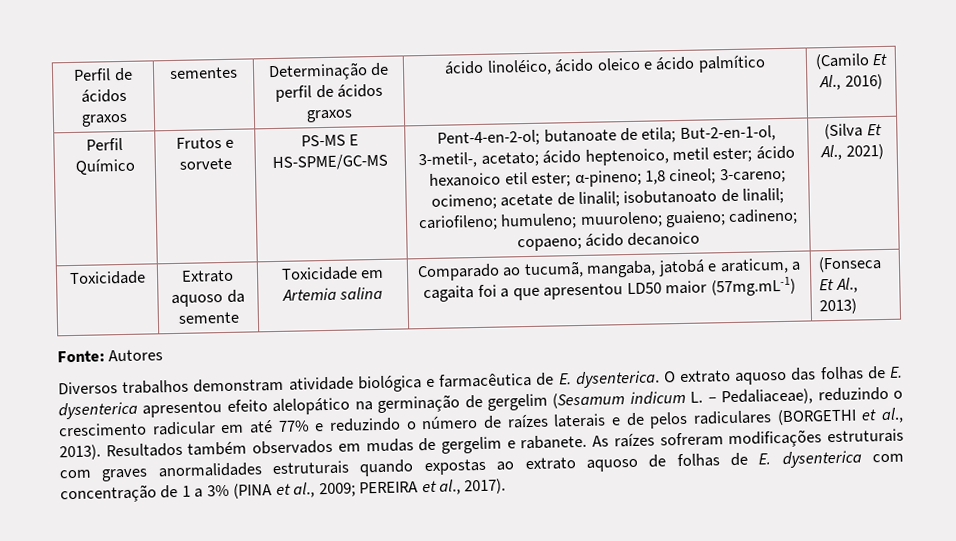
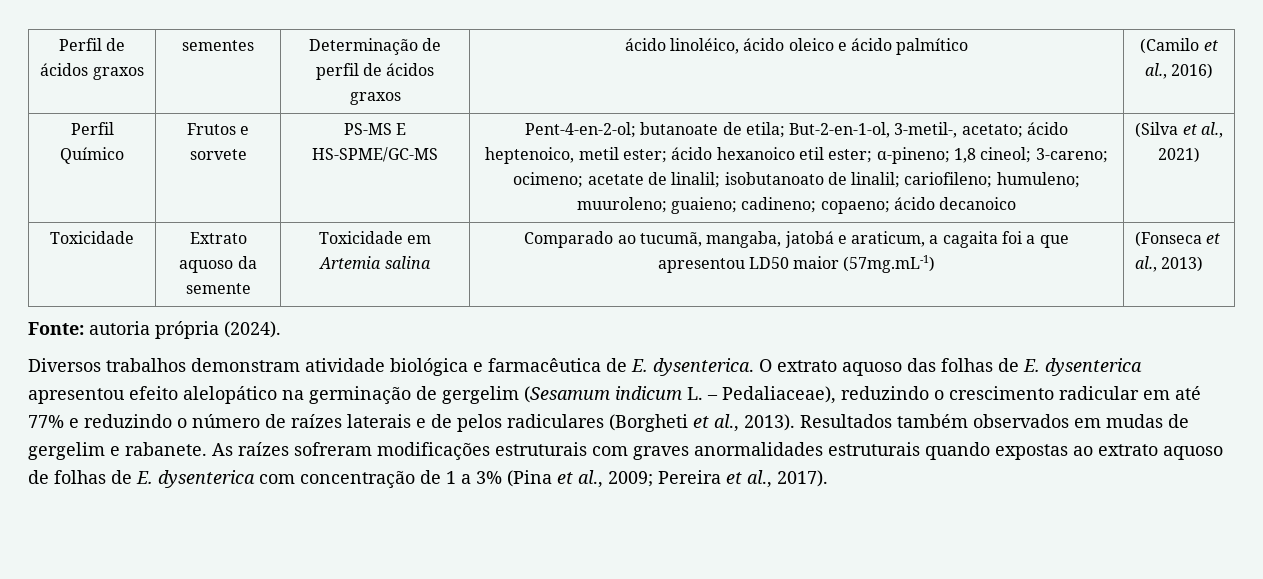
[872,53,889,66] [819,74,842,91] Et Al., -> [1203,40,1218,51] [1144,63,1167,79] et al.,
[866,124,882,136] [820,144,843,161] Et Al., -> [1182,122,1223,138] et al.,
[819,277,858,293] Et Al., -> [1206,233,1221,244] [1134,256,1157,272] et al.,
[108,349,164,362] Autores -> [89,321,281,339] autoria própria (2024).
[776,408,857,426] (BORGETHI -> [609,414,688,432] (Borgheti
[233,483,273,499] (PINA -> [507,470,552,487] (Pina
[359,481,419,494] PEREIRA -> [658,470,721,484] Pereira

